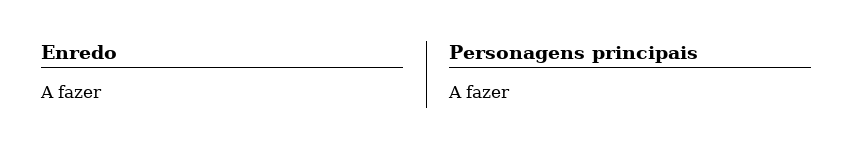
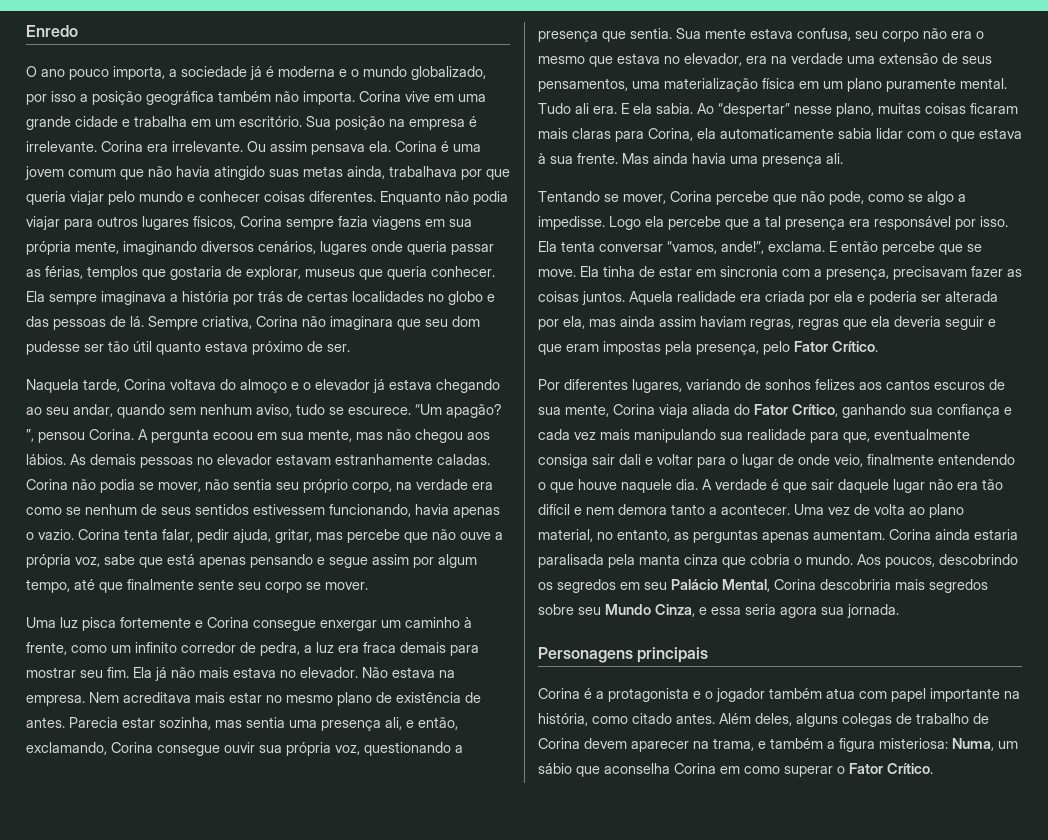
[40,85,102,98] [449,45,698,63] [448,85,510,98] A fazer // Personagens principais // A fazer -> [26,66,486,80] [26,91,486,105] [26,116,477,130] [26,141,481,155] [25,166,510,180] [26,191,508,205] [26,216,472,230] [26,241,494,255] [26,266,495,280] [26,291,495,305] [26,316,480,330] [26,341,350,355] [26,379,500,393] [26,404,502,418] [26,429,490,443] [26,454,490,468] [26,479,493,493] [26,504,500,518] [26,529,503,543] [26,554,477,568] [26,579,368,593] [26,617,472,631] [26,642,479,656] [26,667,455,681] [26,692,481,706] [26,717,458,731] [26,742,463,756] [538,28,984,42] [538,53,992,67] [538,78,1007,92] [538,103,1018,117] [538,128,1022,142] [538,153,843,167] [538,191,966,205] [538,216,1008,230] [538,241,982,255] [538,266,1022,280] [538,291,998,305] [538,316,996,330] [538,341,878,355] [538,379,1005,393] [538,404,1012,418] [538,429,970,443] [538,454,1015,468] [538,479,1003,493] [538,504,964,518] [538,529,1018,543] [538,554,1018,568] [538,579,988,593] [538,604,899,618] [538,647,709,663] [538,688,1020,702] [538,713,989,727] [538,738,1018,752] [538,763,933,777] O ano pouco importa, a sociedade já é moderna e o mundo globalizado, por isso a posição geográfica também não importa. Corina vive em uma grande cidade e trabalha em um escritório. Sua posição na empresa é irrelevante. Corina era irrelevante. Ou assim pensava ela. Corina é uma jovem comum que não havia atingido suas metas ainda, trabalhava por que queria viajar pelo mundo e conhecer coisas diferentes. Enquanto não podia viajar para outros lugares físicos, Corina sempre fazia viagens em sua própria mente, imaginando diversos cenários, lugares onde queria passar as férias, templos que gostaria de explorar, museus que queria conhecer. Ela sempre imaginava a história por trás de certas localidades no globo e das pessoas de lá. Sempre criativa, Corina não imaginara que seu dom pudesse ser tão útil quanto estava próximo de ser. // Naquela tarde, Corina voltava do almoço e o elevador já estava chegando ao seu andar, quando sem nenhum aviso, tudo se escurece. “Um apagão? ”, pensou Corina. A pergunta ecoou em sua mente, mas não chegou aos lábios. As demais pessoas no elevador estavam estranhamente caladas. Corina não podia se mover, não sentia seu próprio corpo, na verdade era como se nenhum de seus sentidos estivessem funcionando, havia apenas o vazio. Corina tenta falar, pedir ajuda, gritar, mas percebe que não ouve a própria voz, sabe que está apenas pensando e segue assim por algum tempo, até que finalmente sente seu corpo se mover. // Uma luz pisca fortemente e Corina consegue enxergar um caminho à frente, como um infinito corredor de pedra, a luz era fraca demais para mostrar seu fim. Ela já não mais estava no elevador. Não estava na empresa. Nem acreditava mais estar no mesmo plano de existência de antes. Parecia estar sozinha, mas sentia uma presença ali, e então, exclamando, Corina consegue ouvir sua própria voz, questionando a presença que sentia. Sua mente estava confusa, seu corpo não era o mesmo que estava no elevador, era na verdade uma extensão de seus pensamentos, uma materialização física em um plano puramente mental. Tudo ali era. E ela sabia. Ao “despertar” nesse plano, muitas coisas ficaram mais claras para Corina, ela automaticamente sabia lidar com o que estava à sua frente. Mas ainda havia uma presença ali. // Tentando se mover, Corina percebe que não pode, como se algo a impedisse. Logo ela percebe que a tal presença era responsável por isso. Ela tenta conversar “vamos, ande!”, exclama. E então percebe que se move. Ela tinha de estar em sincronia com a presença, precisavam fazer as coisas juntos. Aquela realidade era criada por ela e poderia ser alterada por ela, mas ainda assim haviam regras, regras que ela deveria seguir e que eram impostas pela presença, pelo Fator Crítico. // Por diferentes lugares, variando de sonhos felizes aos cantos escuros de sua mente, Corina viaja aliada do Fator Crítico, ganhando sua confiança e cada vez mais manipulando sua realidade para que, eventualmente consiga sair dali e voltar para o lugar de onde veio, finalmente entendendo o que houve naquele dia. A verdade é que sair daquele lugar não era tão difícil e nem demora tanto a acontecer. Uma vez de volta ao plano material, no entanto, as perguntas apenas aumentam. Corina ainda estaria paralisada pela manta cinza que cobria o mundo. Aos poucos, descobrindo os segredos em seu Palácio Mental, Corina descobriria mais segredos sobre seu Mundo Cinza, e essa seria agora sua jornada. // Personagens principais // Corina é a protagonista e o jogador também atua com papel importante na história, como citado antes. Além deles, alguns colegas de trabalho de Corina devem aparecer na trama, e também a figura misteriosa: Numa, um sábio que aconselha Corina em como superar o Fator Crítico.

